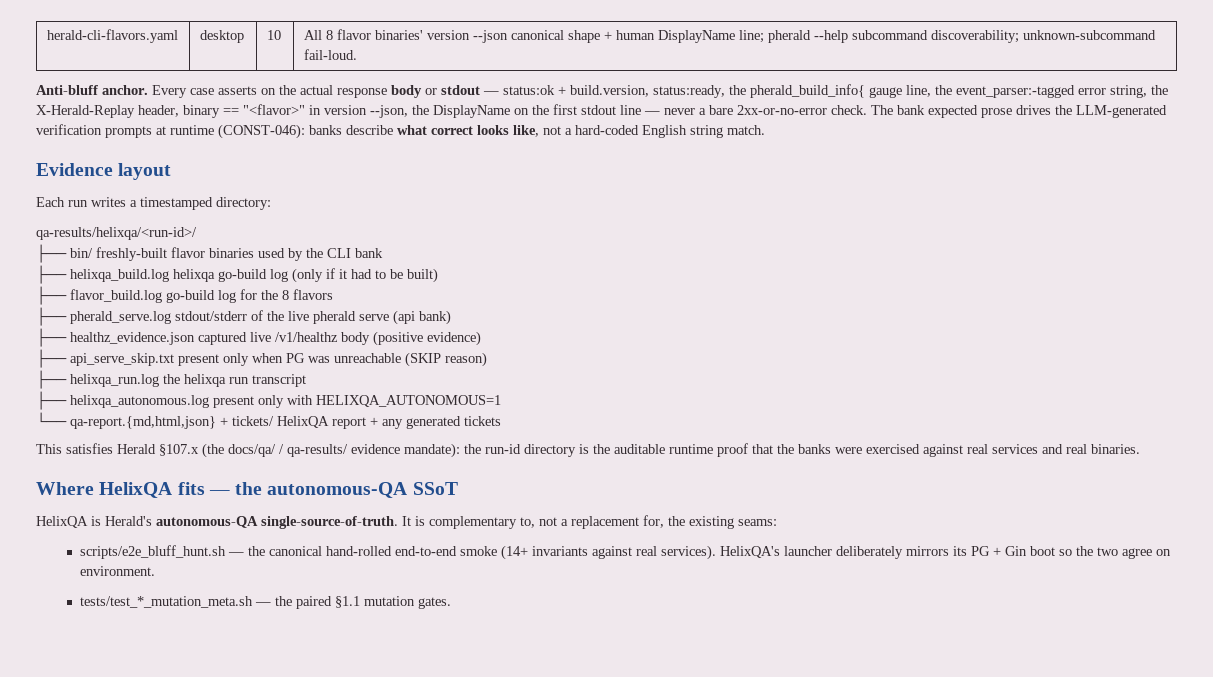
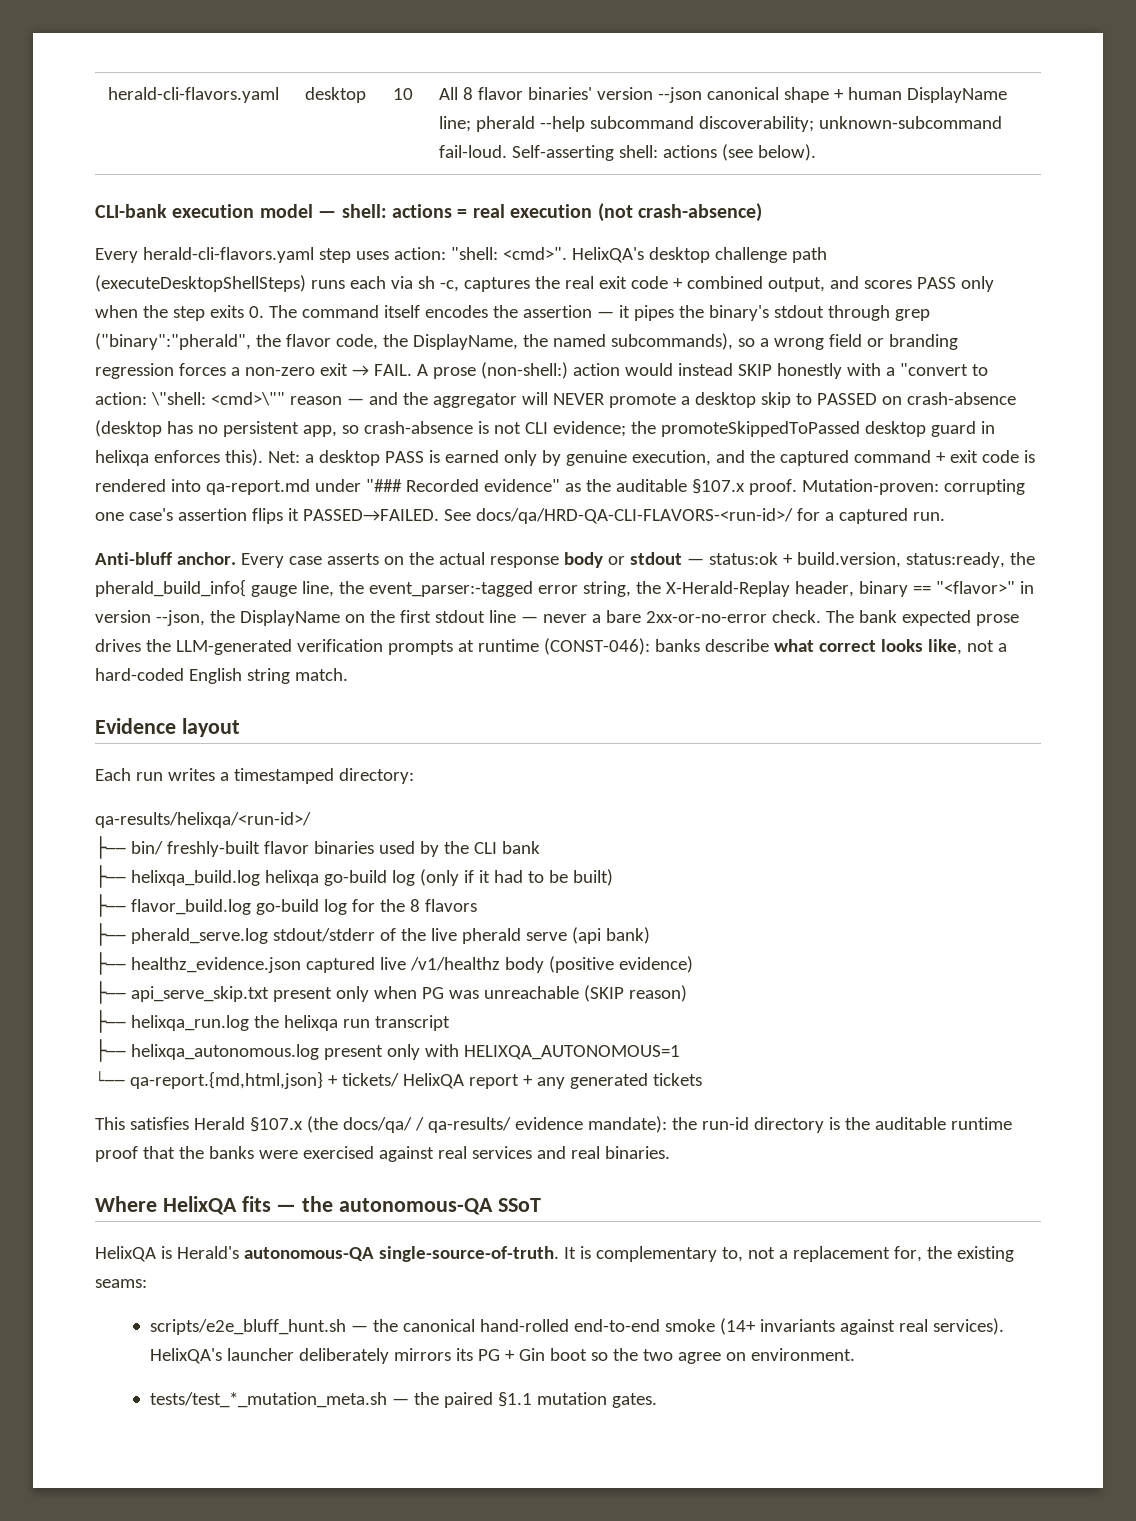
(357, 54) none -> [511,144,816,161] [95,203,762,222] [95,247,827,263] [95,275,994,292] [95,305,930,321] [95,333,958,350] [95,362,988,379] [95,392,1016,408] [95,420,995,437] [95,449,1035,466] [95,479,1025,495] [95,508,945,524] Self-asserting shell: actions (see below). // CLI-bank execution model — shell: actions = real execution (not crash-absence) // Every herald-cli-flavors.yaml step uses action: "shell: <cmd>". HelixQA's desktop challenge path (executeDesktopShellSteps) runs each via sh -c, captures the real exit code + combined output, and scores PASS only when the step exits 0. The command itself encodes the assertion — it pipes the binary's stdout through grep ("binary":"pherald", the flavor code, the DisplayName, the named subcommands), so a wrong field or branding regression forces a non-zero exit → FAIL. A prose (non-shell:) action would instead SKIP honestly with a "convert to action: \"shell: <cmd>\"" reason — and the aggregator will NEVER promote a desktop skip to PASSED on crash-absence (desktop has no persistent app, so crash-absence is not CLI evidence; the promoteSkippedToPassed desktop guard in helixqa enforces this). Net: a desktop PASS is earned only by genuine execution, and the captured command + exit code is rendered into qa-report.md under "### Recorded evidence" as the auditable §107.x proof. Mutation-proven: corrupting one case's assertion flips it PASSED→FAILED. See docs/qa/HRD-QA-CLI-FLAVORS-<run-id>/ for a captured run.

